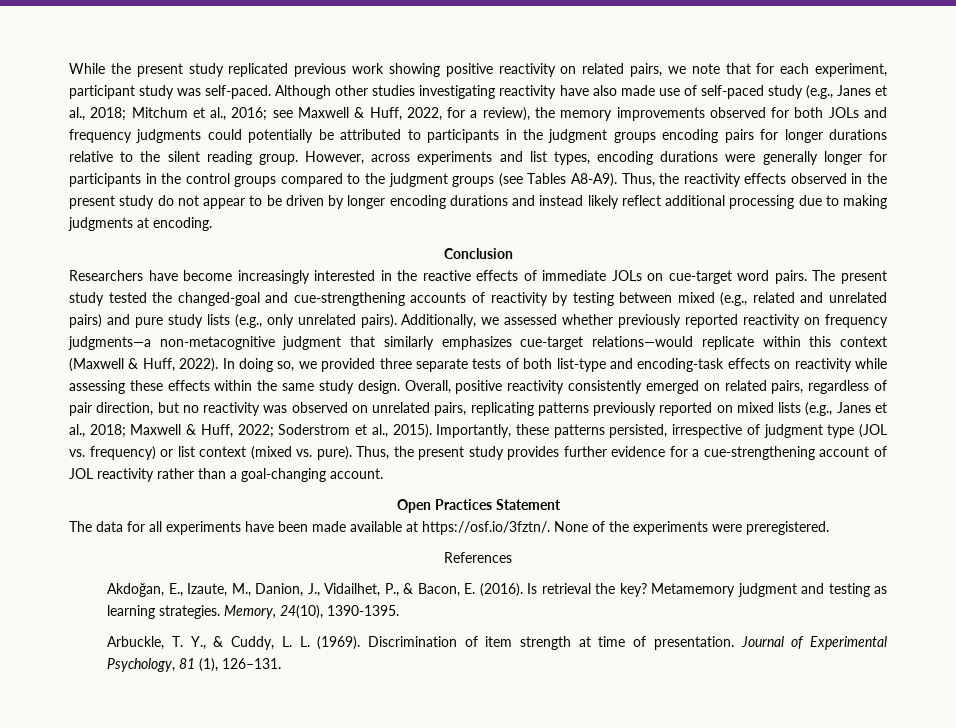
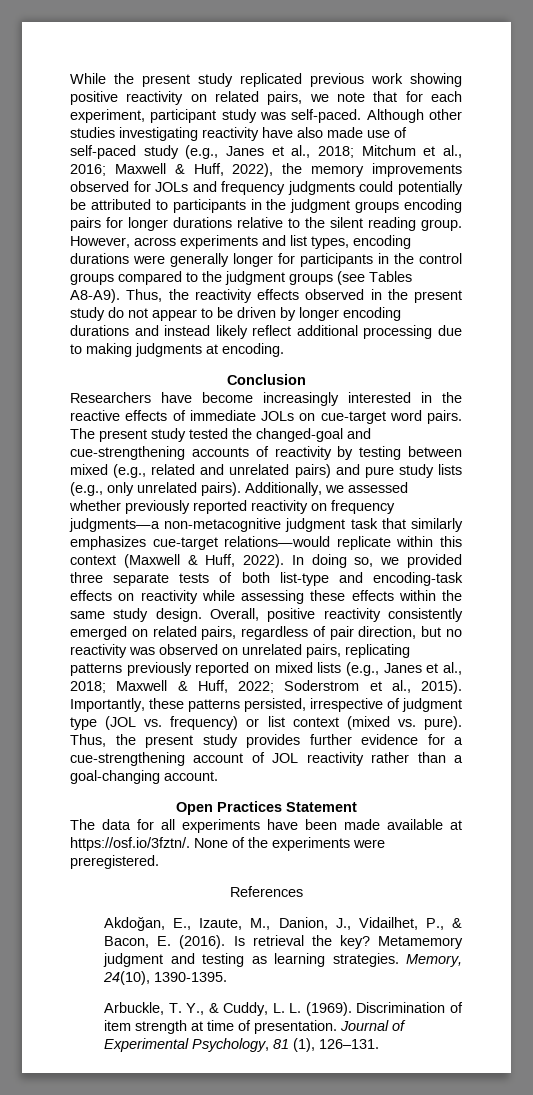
[272,107,530,121] see Maxwell & Huff, 2022, for a review), -> [114,163,274,177] Maxwell & Huff, 2022),
[794,107,824,118] both -> (151, 186) none
(342, 343) none -> [350,518,378,529] task

